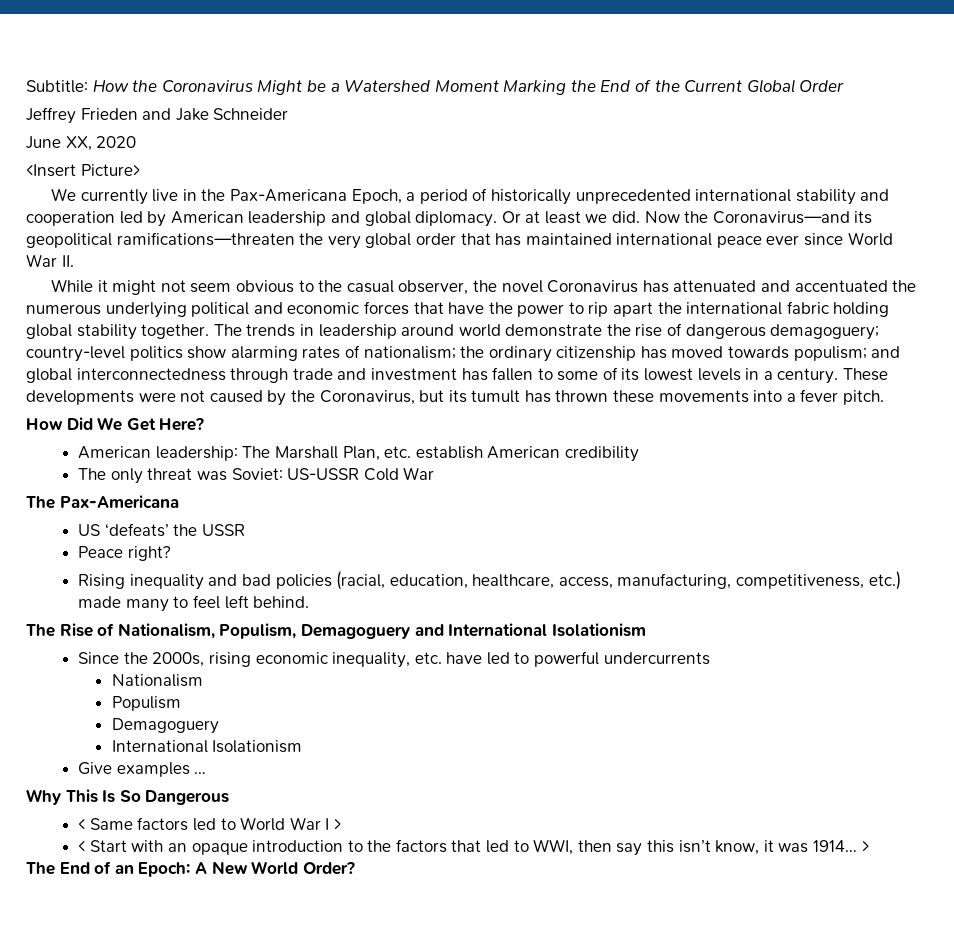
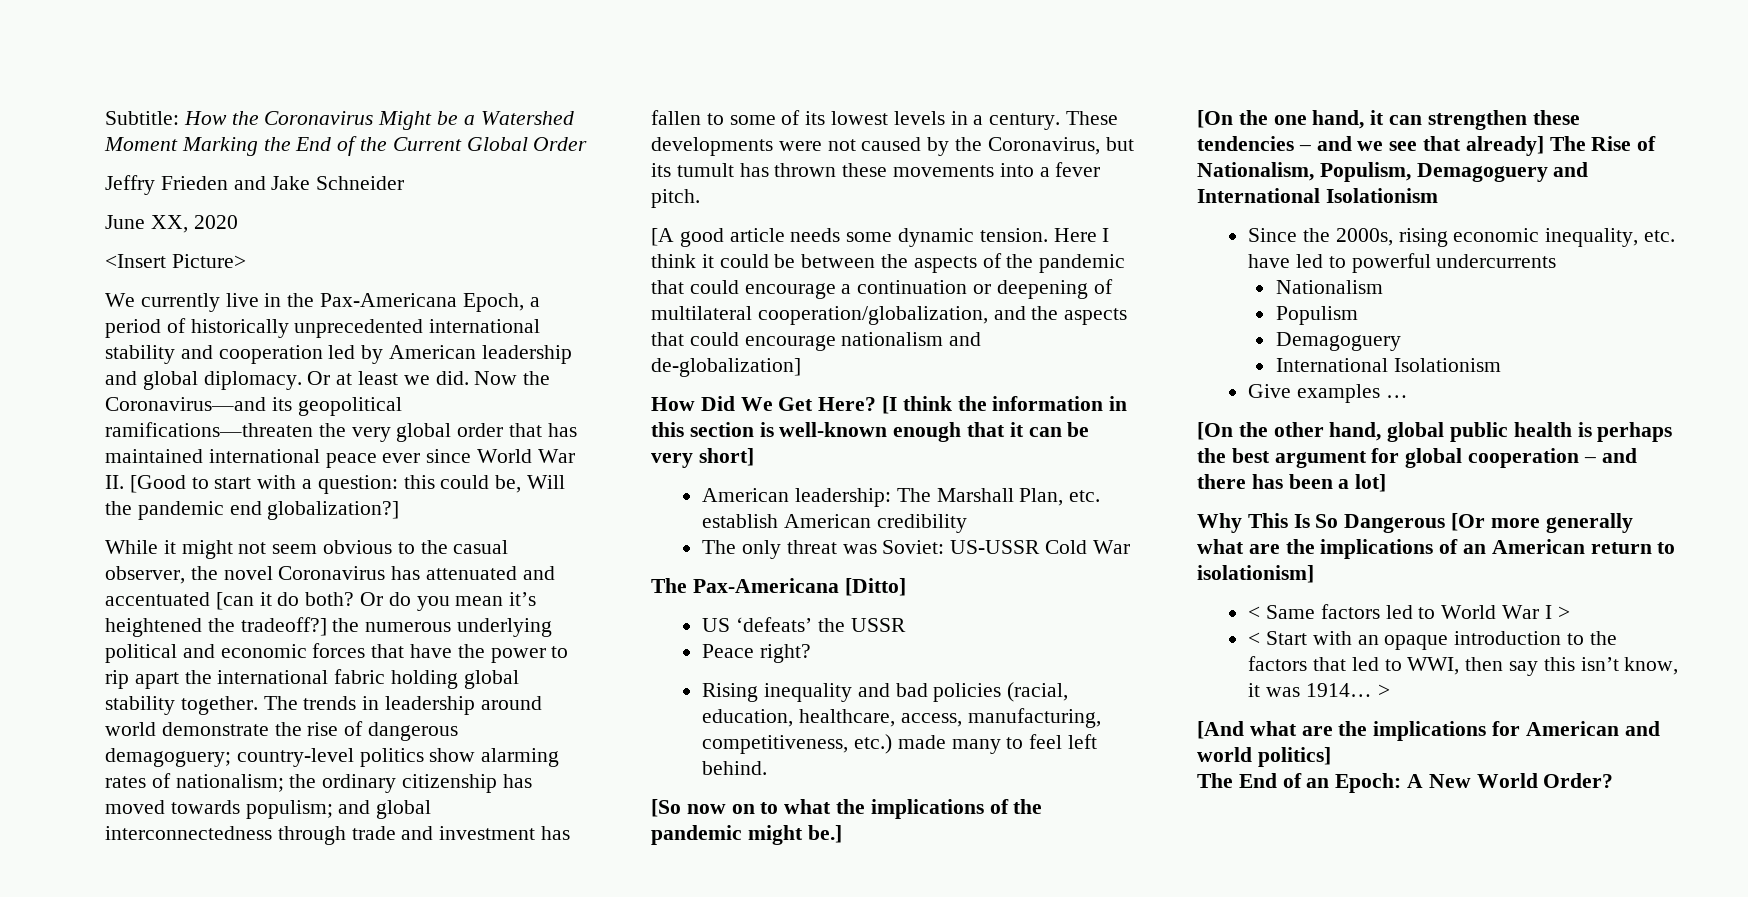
[26,107,76,124] Jeffrey -> [105,175,155,195] Jeffry
(74, 261) none -> [129,475,566,494] [105,501,400,520] [Good to start with a question: this could be, Will the pandemic end globalization?]
(888, 286) none -> [215,592,537,611] [105,617,327,637] [can it do both? Or do you mean it’s heightened the tradeoff?]
(885, 397) none -> [651,228,1110,247] [651,253,1126,273] [651,279,1113,299] [651,306,1128,325] [651,332,982,351] [651,358,801,377] // [A good article needs some dynamic tension. Here I think it could be between the aspects of the pandemic that could encourage a continuation or deepening of multilateral cooperation/globalization, and the aspects that could encourage nationalism and de-globalization]
(205, 424) none -> [882,396,1128,414] [651,422,1090,442] [651,448,754,468] [I think the information in this section is well-known enough that it can be very short]
(179, 502) none -> [844,578,906,596] [Ditto]
(310, 602) none -> [651,799,1043,819] [651,825,842,845] [1197,110,1580,130] [1197,136,1544,156] [So now on to what the implications of the pandemic might be.] // [On the one hand, it can strengthen these tendencies – and we see that already]
(207, 773) none -> [1197,422,1673,442] [1197,448,1637,468] [1197,474,1387,492] // [On the other hand, global public health is perhaps the best argument for global cooperation – and there has been a lot]
(230, 797) none -> [1451,513,1633,533] [1197,539,1676,559] [1197,565,1314,583] [Or more generally what are the implications of an American return to isolationism]
(869, 846) none -> [1197,721,1660,741] [1197,747,1331,767] // [And what are the implications for American and world politics]

